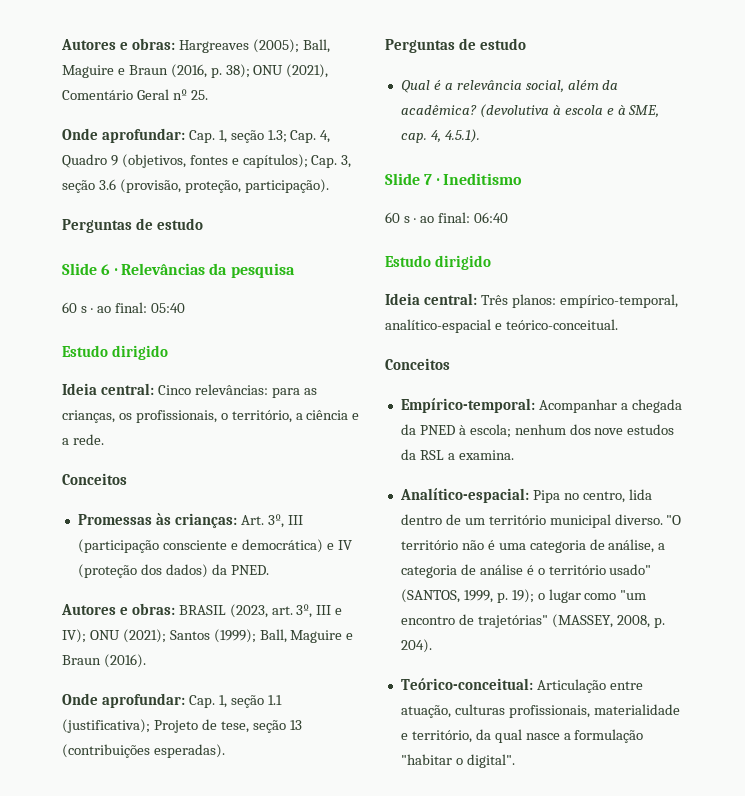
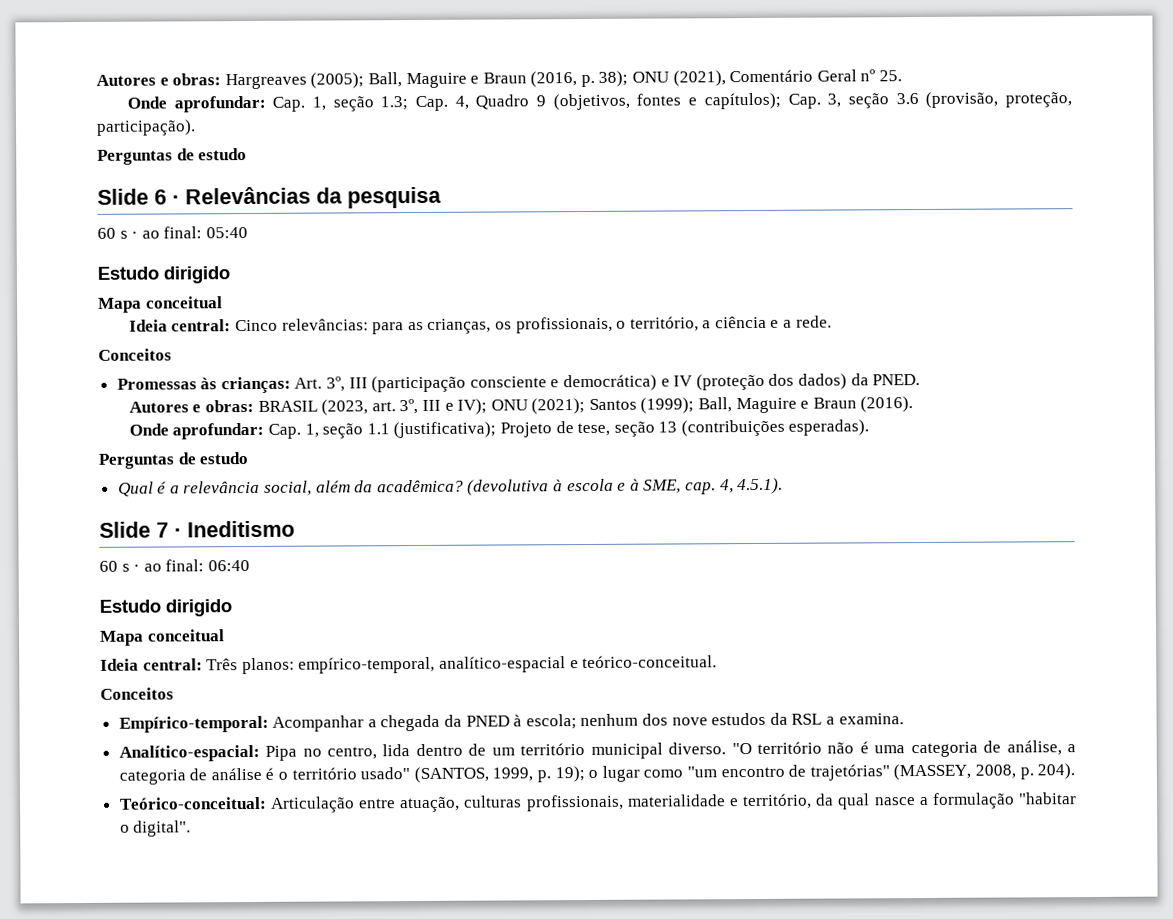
(169, 352) none -> [98,296,223,313] // Mapa conceitual
(492, 262) none -> [100,629,225,646] // Mapa conceitual

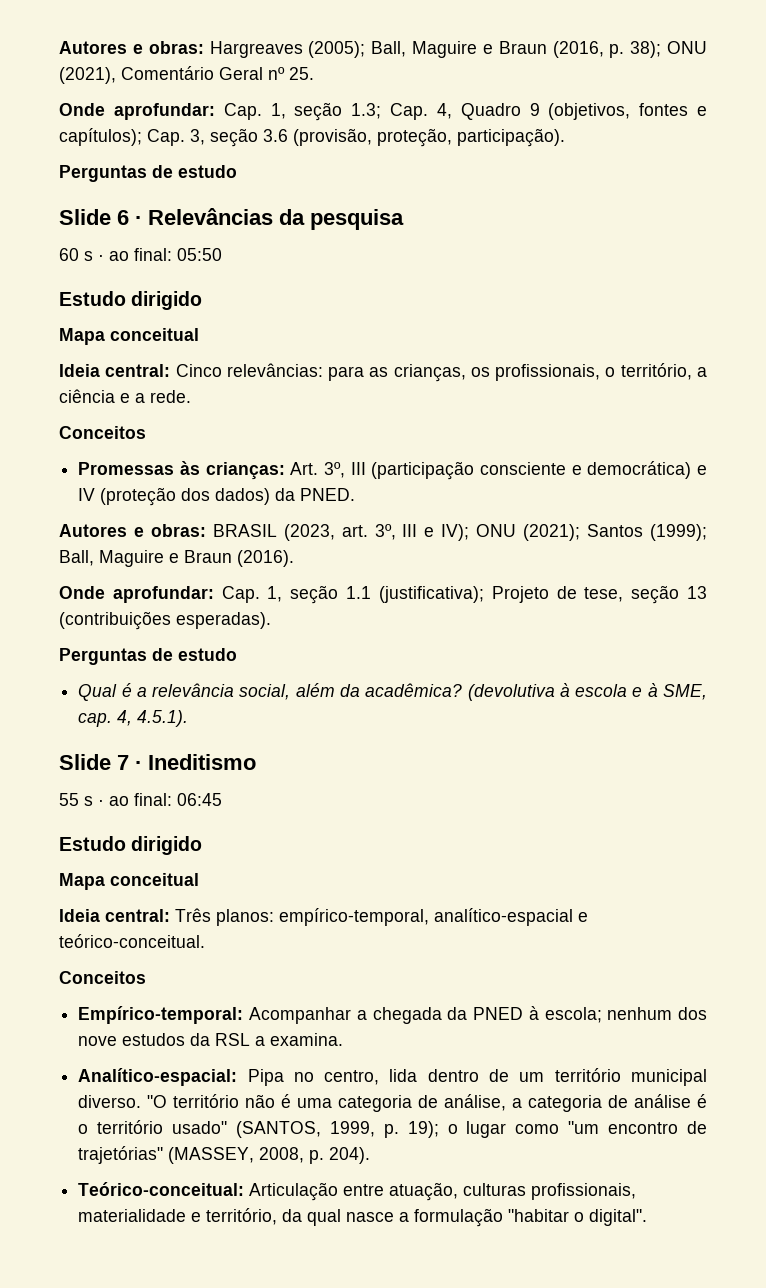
[205,227,248,239] 05:40 -> [177,248,222,261] 05:50
[99,559,250,572] 60 s · ao final: 06:40 -> [59,793,222,806] 55 s · ao final: 06:45

